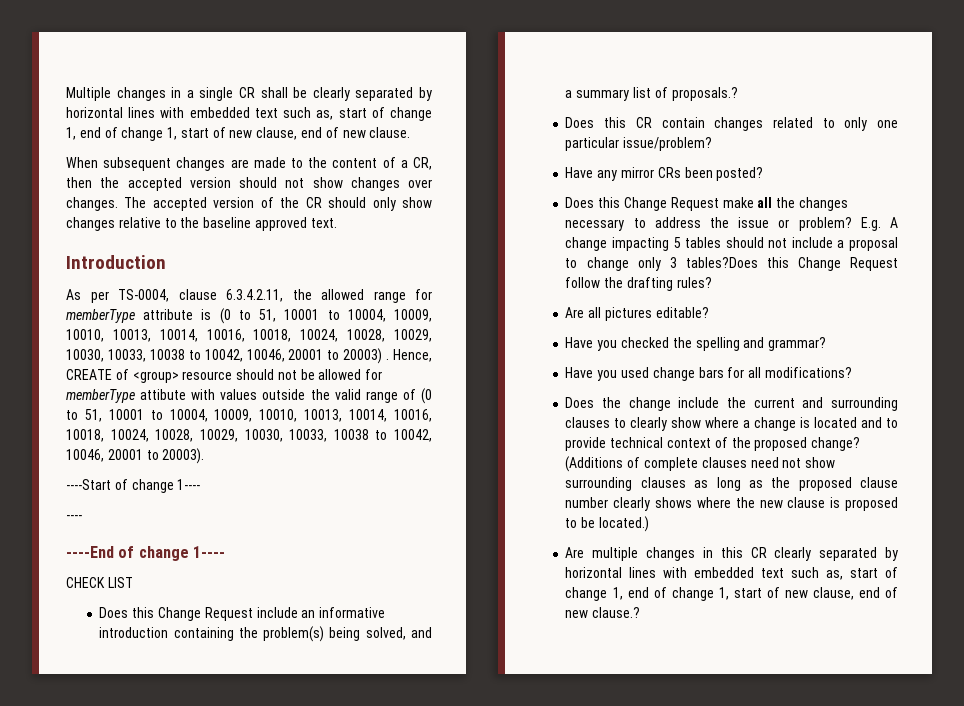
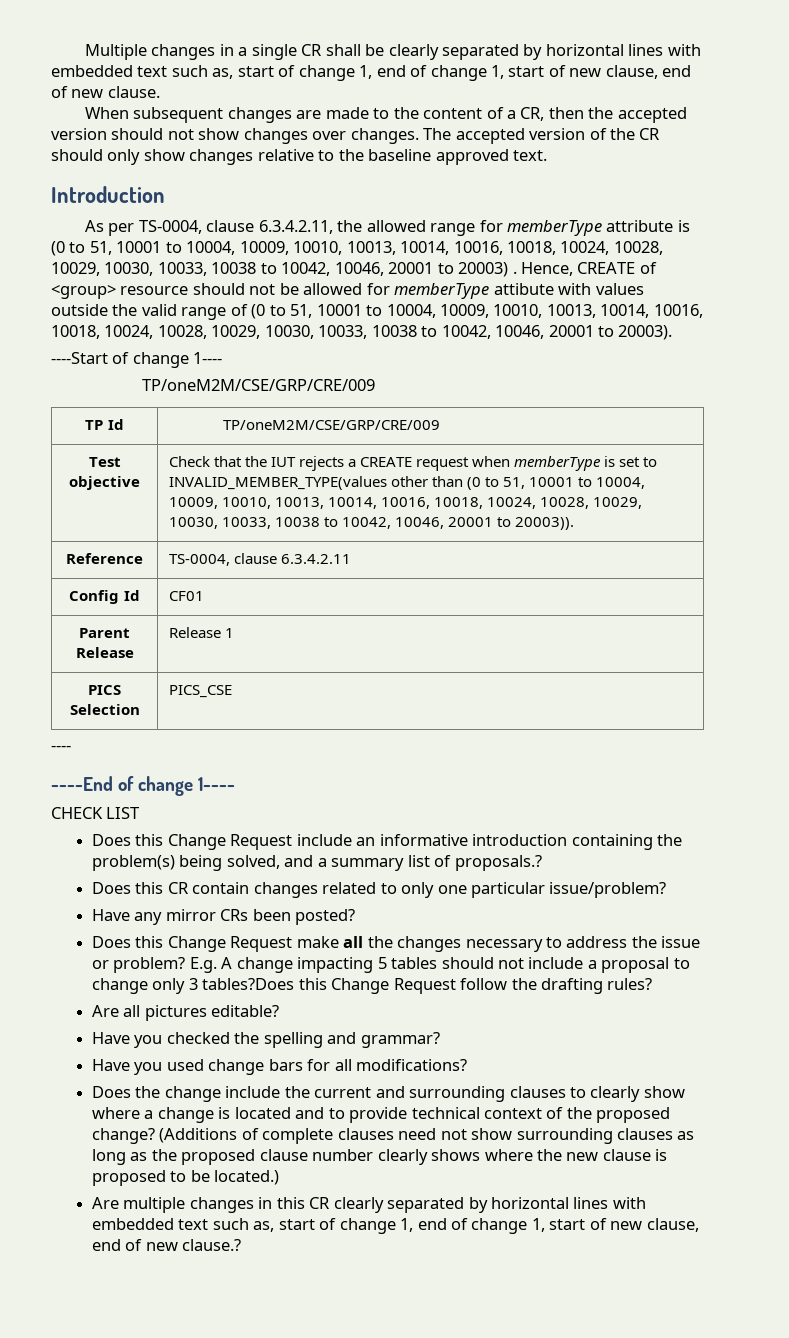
(201, 484) none -> [142,379,376,391] [85,419,124,430] [223,420,441,430] [88,457,121,467] [69,476,140,490] [168,456,658,471] [168,476,645,490] [168,497,642,509] [168,517,574,530] [66,553,143,564] [168,553,351,566] [69,590,140,604] [168,591,204,601] [79,628,130,638] [75,647,134,658] [168,627,234,638] [88,685,121,695] [69,704,140,715] [168,685,232,698] // TP/oneM2M/CSE/GRP/CRE/009 // TP Id | TP/oneM2M/CSE/GRP/CRE/009 // Test objective | Check that the IUT rejects a CREATE request when memberType is set to INVALID_MEMBER_TYPE(values other than (0 to 51, 10001 to 10004, 10009, 10010, 10013, 10014, 10016, 10018, 10024, 10028, 10029, 10030, 10033, 10038 to 10042, 10046, 20001 to 20003)). // Reference | TS-0004, clause 6.3.4.2.11 // Config Id | CF01 // Parent Release | Release 1 // PICS Selection | PICS_CSE

